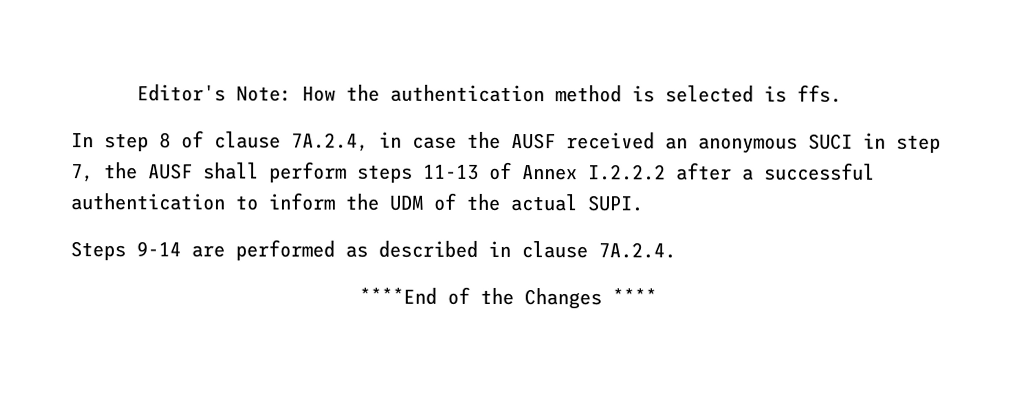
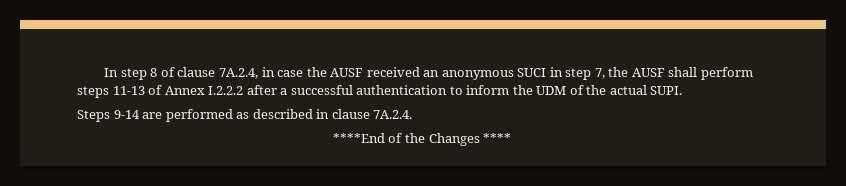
[137,84,843,103] Editor's Note: How the authentication method is selected is ffs. // -> (104, 72) none

